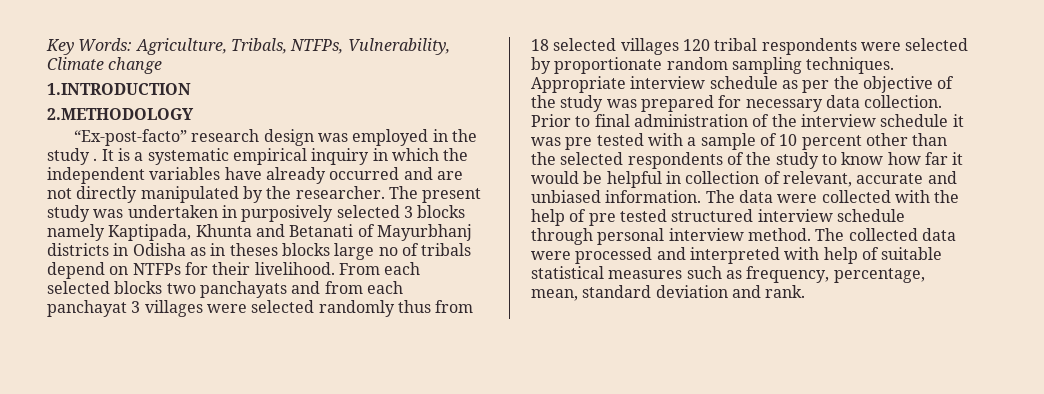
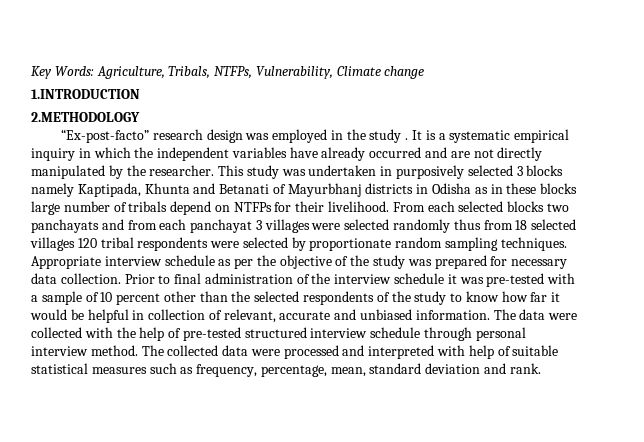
[388,186,482,203] The present -> [218,165,245,176] This
[229,243,278,256] theses -> [506,183,537,194] these
[378,247,398,256] no -> [63,201,110,212] number
[565,133,644,150] pre tested -> [486,273,545,287] pre-tested
[588,209,667,226] pre tested -> [182,327,241,341] pre-tested

